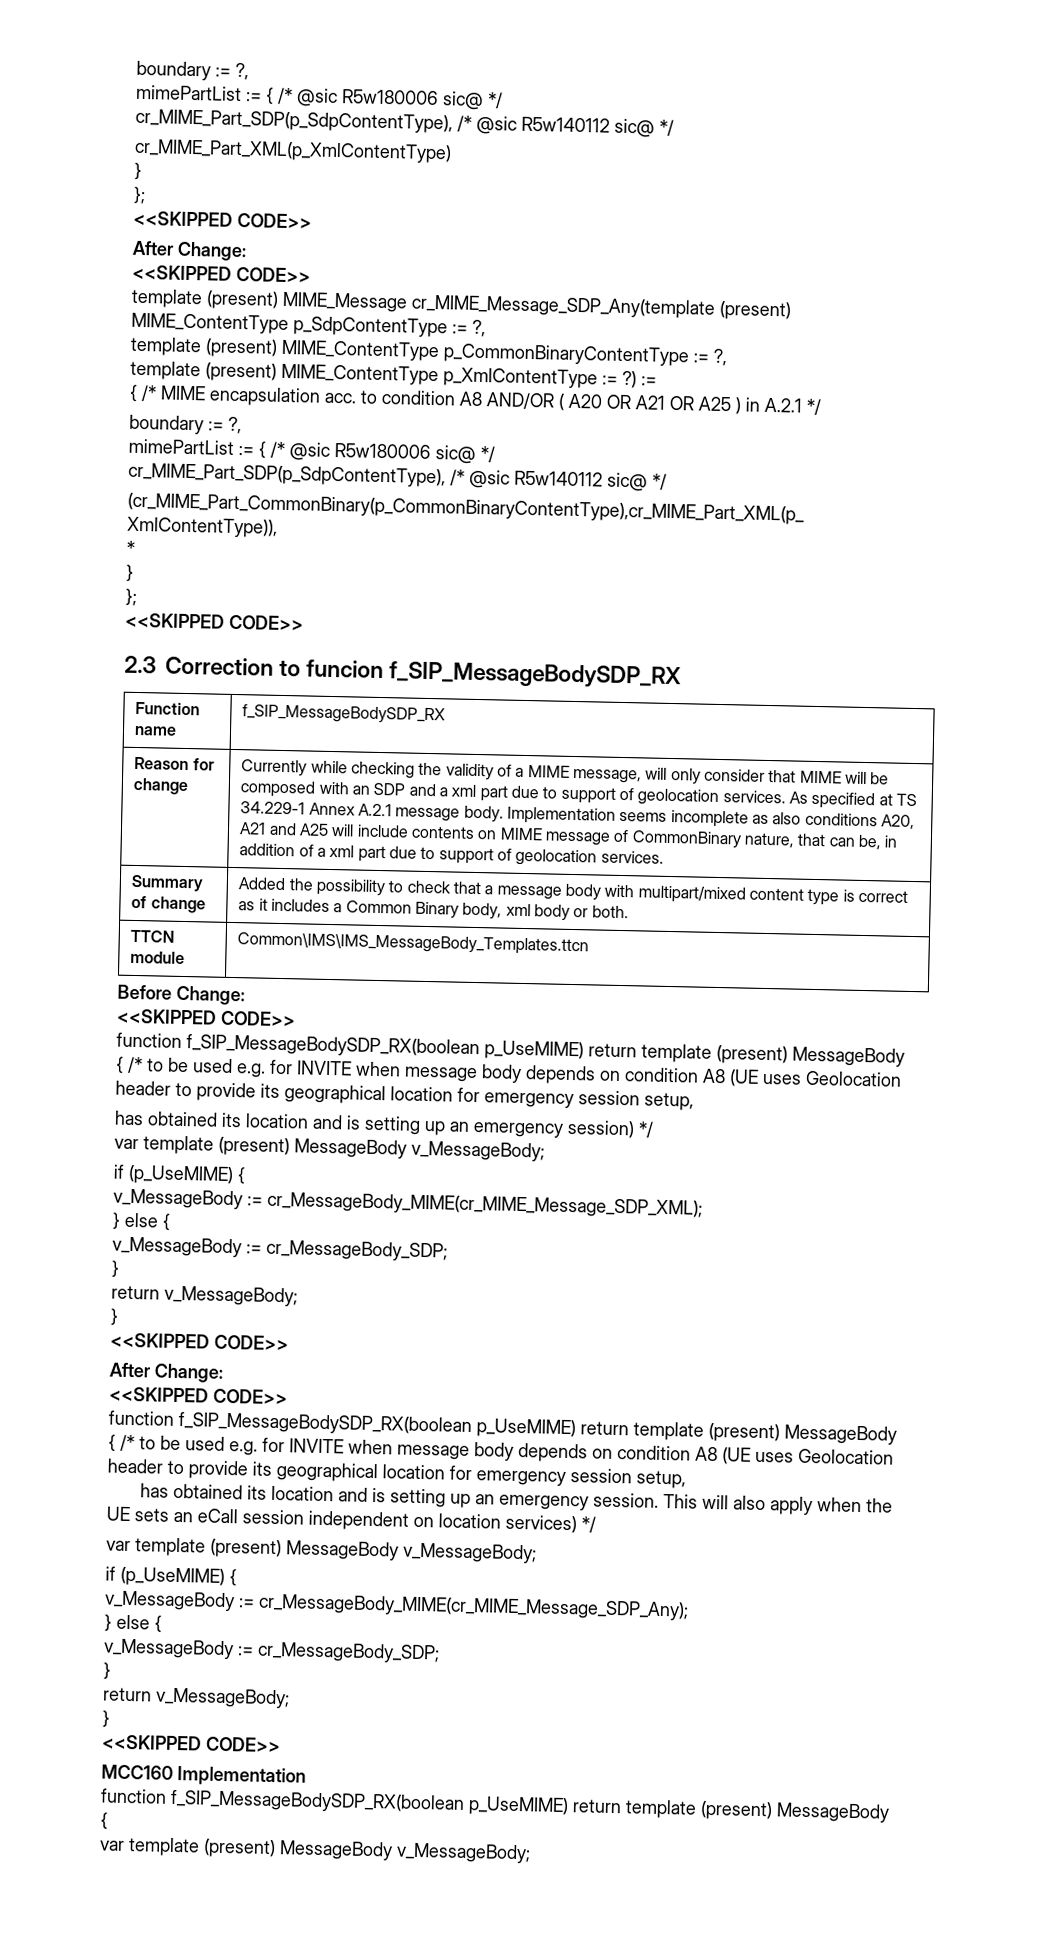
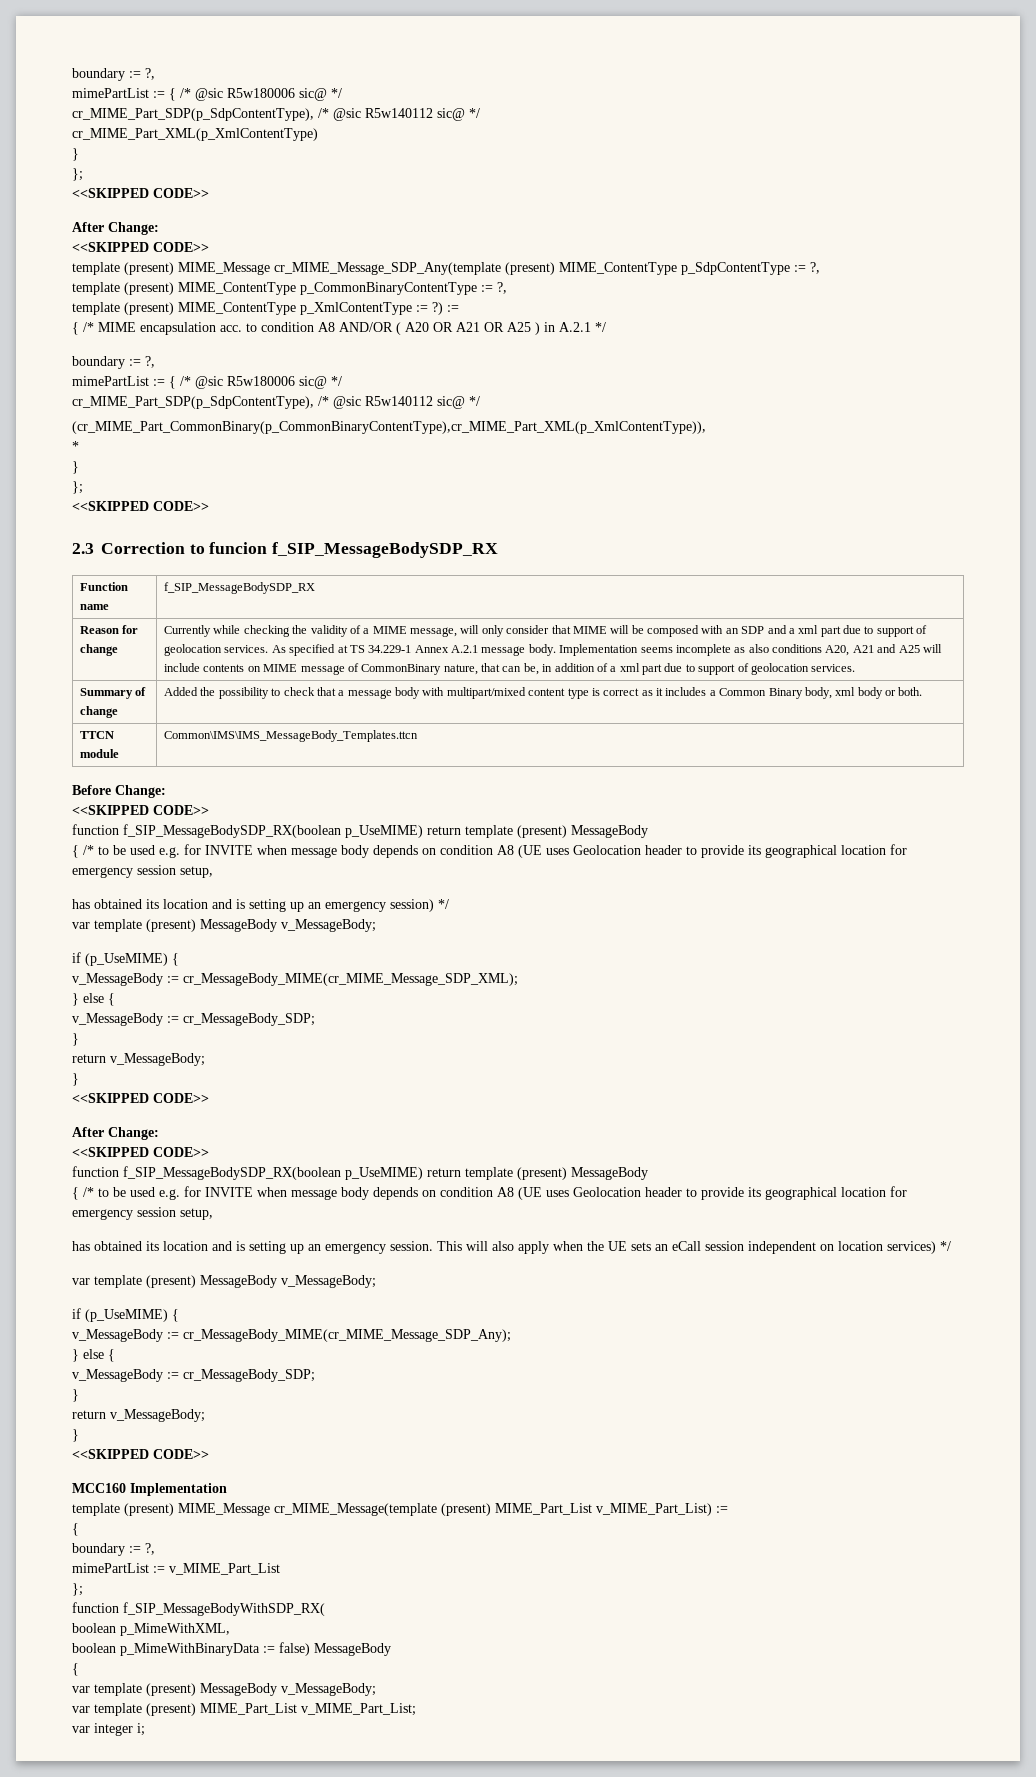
[100,1788,773,1821] function f_SIP_MessageBodySDP_RX(boolean p_UseMIME) return template (present) -> [72,1503,728,1516] [72,1523,79,1536] [72,1543,155,1556] [72,1563,280,1575] [72,1583,83,1596] [72,1602,325,1616] [72,1623,230,1636] [72,1642,310,1656] template (present) MIME_Message cr_MIME_Message(template (present) MIME_Part_List v_MIME_Part_List) := // { // boundary := ?, // mimePartList := v_MIME_Part_List // }; // function f_SIP_MessageBodyWithSDP_RX( // boolean p_MimeWithXML, // boolean p_MimeWithBinaryData := false)
(531, 1853) none -> [72,1703,416,1716] [72,1723,145,1736] // var template (present) MIME_Part_List v_MIME_Part_List; // var integer i;

